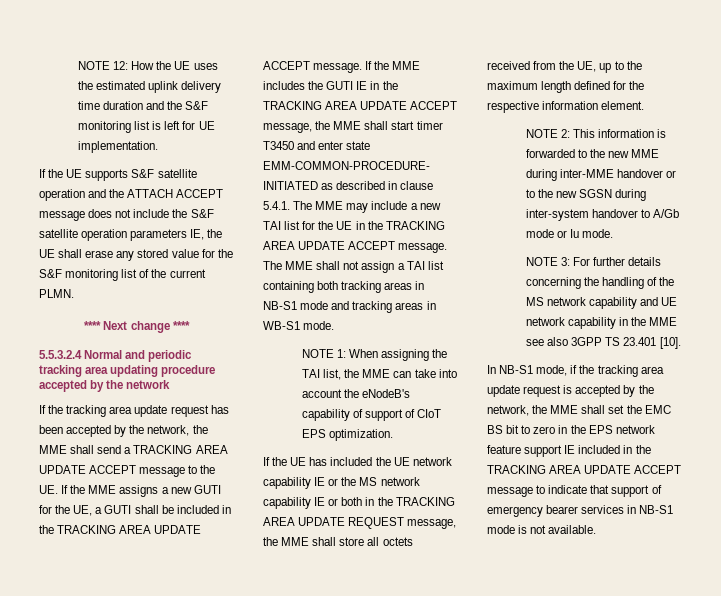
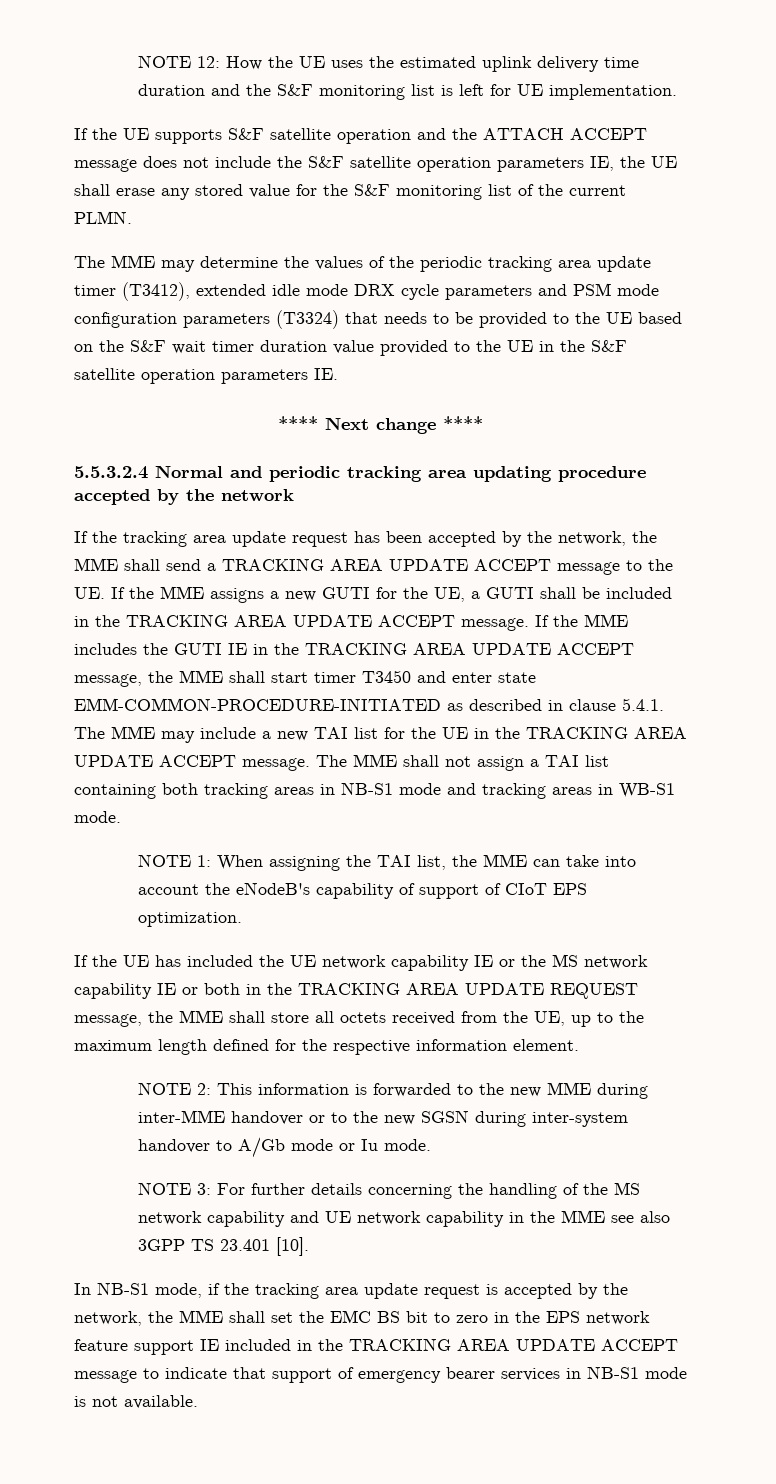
(74, 293) none -> [74,255,651,272] [74,282,659,301] [74,310,682,329] [74,340,627,356] [74,368,338,384] // The MME may determine the values of the periodic tracking area update timer (T3412), extended idle mode DRX cycle parameters and PSM mode configuration parameters (T3324) that needs to be provided to the UE based on the S&F wait timer duration value provided to the UE in the S&F satellite operation parameters IE.

